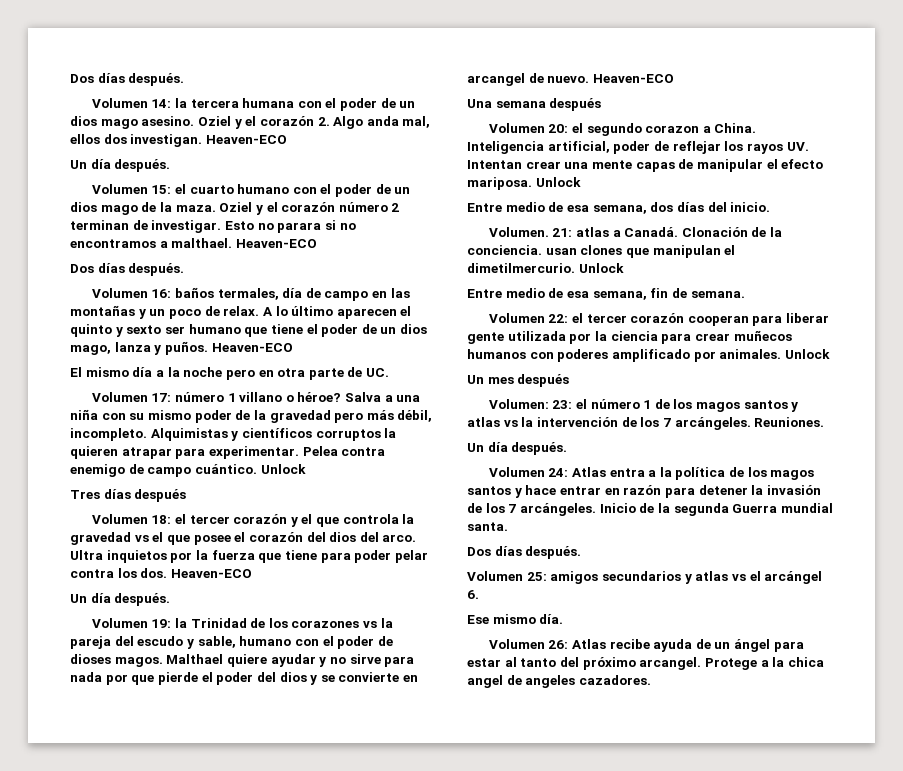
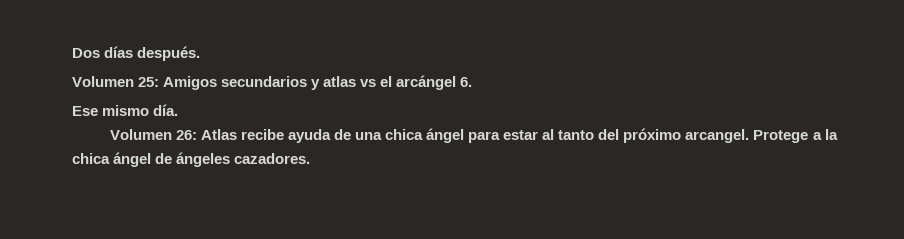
[70,73,185,86] [91,98,416,111] [70,116,431,129] [70,134,287,147] [70,159,171,172] [91,184,411,197] [70,202,400,215] [70,220,356,233] [70,238,317,248] [70,263,185,276] [91,287,410,301] [70,305,412,319] [70,324,428,337] [70,341,293,355] [70,367,390,380] [91,392,421,402] [70,409,433,423] [70,428,397,441] [70,446,386,459] [70,464,306,477] [70,489,187,502] [91,514,415,527] [70,532,417,545] [70,550,428,563] [70,568,252,578] [70,593,171,606] [91,618,393,628] [70,636,393,649] [70,654,415,667] [70,672,419,685] [467,73,674,86] [467,98,602,111] [488,123,757,136] [467,141,809,154] [467,159,824,172] [467,177,581,190] [467,202,771,214] [488,227,783,237] [467,245,736,258] [467,263,624,273] [467,288,745,300] [488,313,830,326] [467,330,792,344] [467,349,830,362] [467,374,570,387] [488,399,799,412] [467,417,825,430] [467,442,568,455] [488,467,815,480] [467,485,821,498] [467,503,833,516] [467,522,508,531] [467,546,582,559] Dos días después. // Volumen 14: la tercera humana con el poder de un dios mago asesino. Oziel y el corazón 2. Algo anda mal, ellos dos investigan. Heaven-ECO // Un día después. // Volumen 15: el cuarto humano con el poder de un dios mago de la maza. Oziel y el corazón número 2 terminan de investigar. Esto no parara si no encontramos a malthael. Heaven-ECO // Dos días después. // Volumen 16: baños termales, día de campo en las montañas y un poco de relax. A lo último aparecen el quinto y sexto ser humano que tiene el poder de un dios mago, lanza y puños. Heaven-ECO // El mismo día a la noche pero en otra parte de UC. // Volumen 17: número 1 villano o héroe? Salva a una niña con su mismo poder de la gravedad pero más débil, incompleto. Alquimistas y científicos corruptos la quieren atrapar para experimentar. Pelea contra enemigo de campo cuántico. Unlock // Tres días después // Volumen 18: el tercer corazón y el que controla la gravedad vs el que posee el corazón del dios del arco. Ultra inquietos por la fuerza que tiene para poder pelar contra los dos. Heaven-ECO // Un día después. // Volumen 19: la Trinidad de los corazones vs la pareja del escudo y sable, humano con el poder de dioses magos. Malthael quiere ayudar y no sirve para nada por que pierde el poder del dios y se convierte en arcangel de nuevo. Heaven-ECO // Una semana después // Volumen 20: el segundo corazon a China. Inteligencia artificial, poder de reflejar los rayos UV. Intentan crear una mente capas de manipular el efecto mariposa. Unlock // Entre medio de esa semana, dos días del inicio. // Volumen. 21: atlas a Canadá. Clonación de la conciencia. usan clones que manipulan el dimetilmercurio. Unlock // Entre medio de esa semana, fin de semana. // Volumen 22: el tercer corazón cooperan para liberar gente utilizada por la ciencia para crear muñecos humanos con poderes amplificado por animales. Unlock // Un mes después // Volumen: 23: el número 1 de los magos santos y atlas vs la intervención de los 7 arcángeles. Reuniones. // Un día después. // Volumen 24: Atlas entra a la política de los magos santos y hace entrar en razón para detener la invasión de los 7 arcángeles. Inicio de la segunda Guerra mundial santa. // Dos días después. -> [72,46,201,61] Dos días después.
[550,571,599,584] amigos -> [163,76,218,90] Amigos
[714,642,731,649] un -> [354,129,423,140] una chica
[467,675,576,688] angel de angeles -> [113,152,231,167] ángel de ángeles

